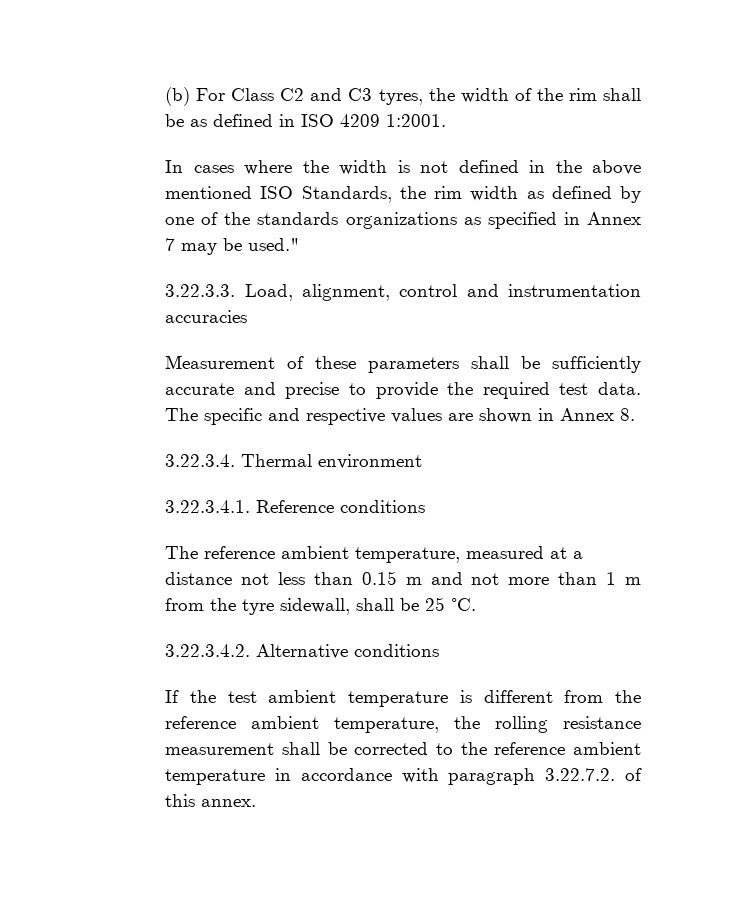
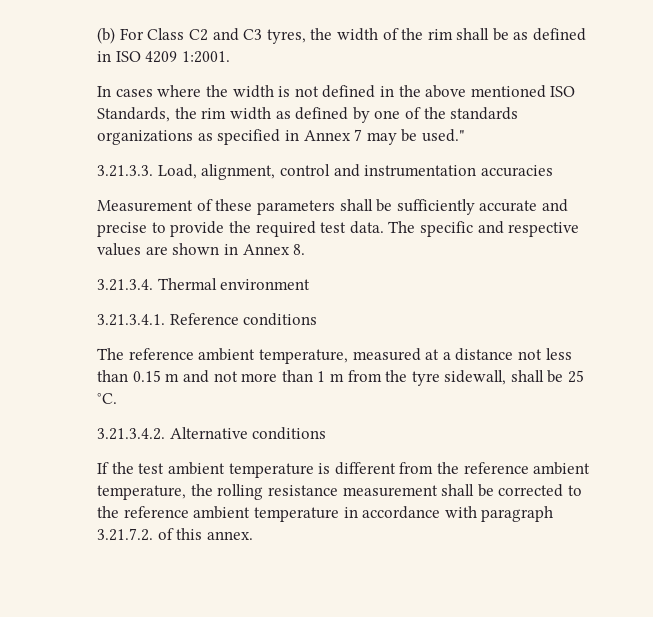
[165,284,236,297] 3.22.3.3. -> [97,165,154,177] 3.21.3.3.
[165,454,236,467] 3.22.3.4. -> [97,279,154,291] 3.21.3.4.
[165,500,251,513] 3.22.3.4.1. -> [97,314,166,326] 3.21.3.4.1.
[165,644,251,657] 3.22.3.4.2. -> [97,428,166,440] 3.21.3.4.2.
[545,768,616,781] 3.22.7.2. -> [97,528,154,541] 3.21.7.2.

